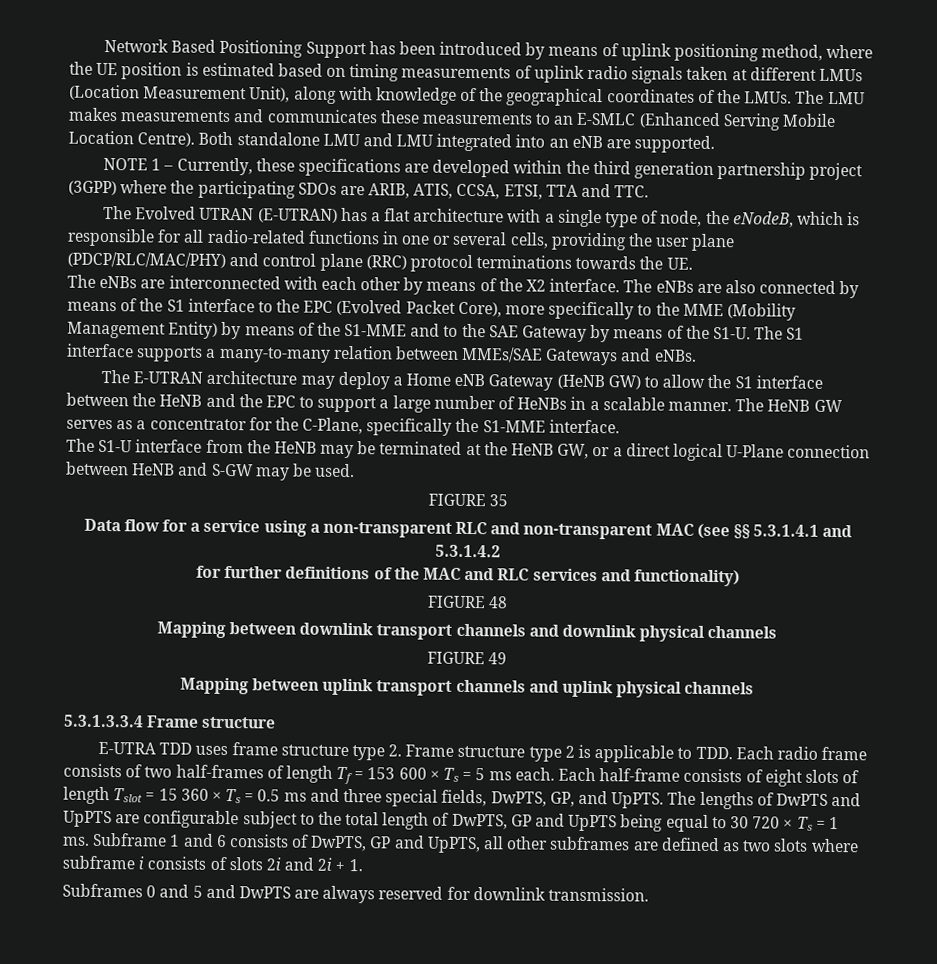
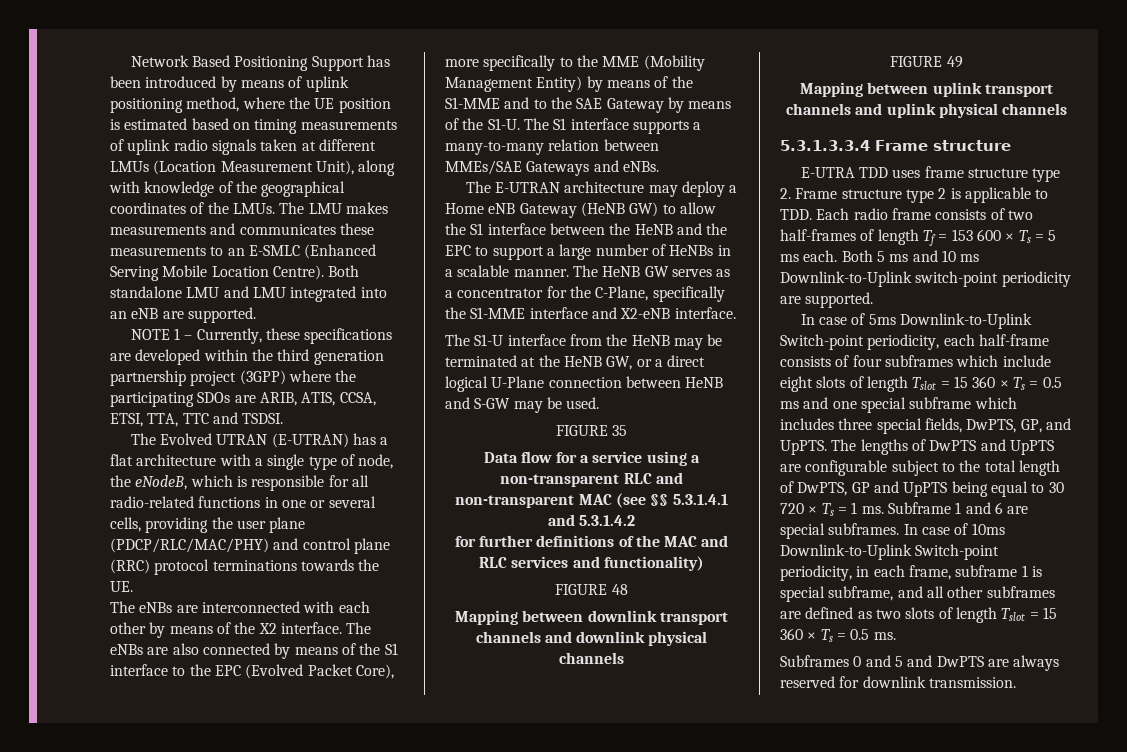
[545,183,650,198] TTA and TTC. -> [147,412,284,427] TTA, TTC and TSDSI.
(546, 426) none -> [529,307,671,319] interface and X2-eNB
[557,767,763,783] Each half-frame consists of -> [841,250,980,262] [780,271,1071,287] [780,292,874,308] [800,313,1033,329] [780,334,1049,350] [780,355,1051,367] Both 5 ms and 10 ms Downlink-to-Uplink switch-point periodicity are supported. // In case of 5ms Downlink-to-Uplink Switch-point periodicity, each half-frame consists of four subframes which include
(340, 795) none -> [832,397,1017,413] [780,418,834,430] one special subframe which includes
[228,834,481,854] consists of DwPTS, GP and UpPTS, -> [1007,506,1029,514] [780,523,1005,539] [780,544,1000,560] [780,565,1042,581] [780,586,923,602] are special subframes. In case of 10ms Downlink-to-Uplink Switch-point periodicity, in each frame, subframe 1 is special subframe, and
[810,838,859,853] [62,855,363,872] where subframe i consists of slots 2i and 2i + 1. -> [938,607,1057,623] [780,628,896,642] of length Tslot = 15 360 × Ts = 0.5 ms.

